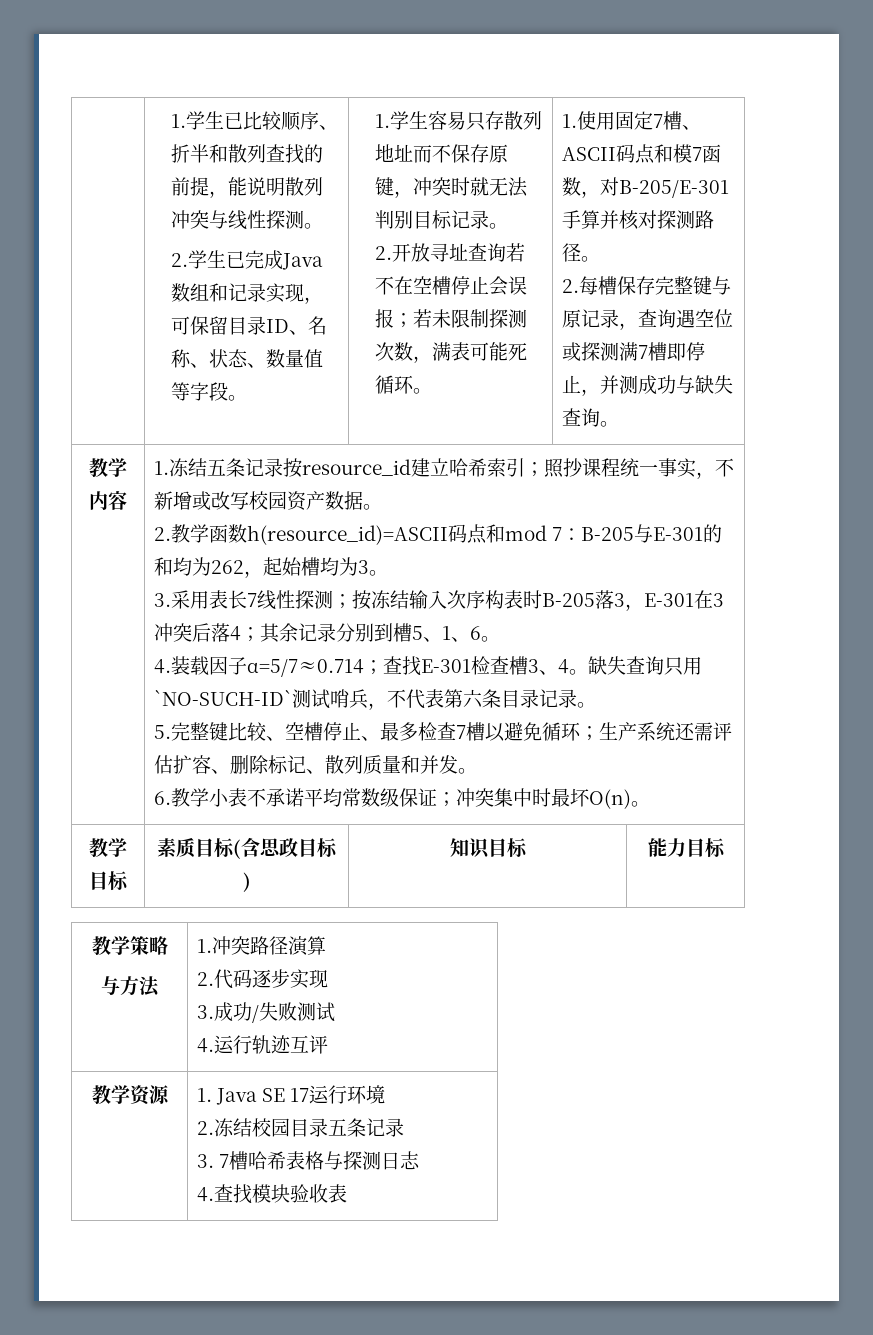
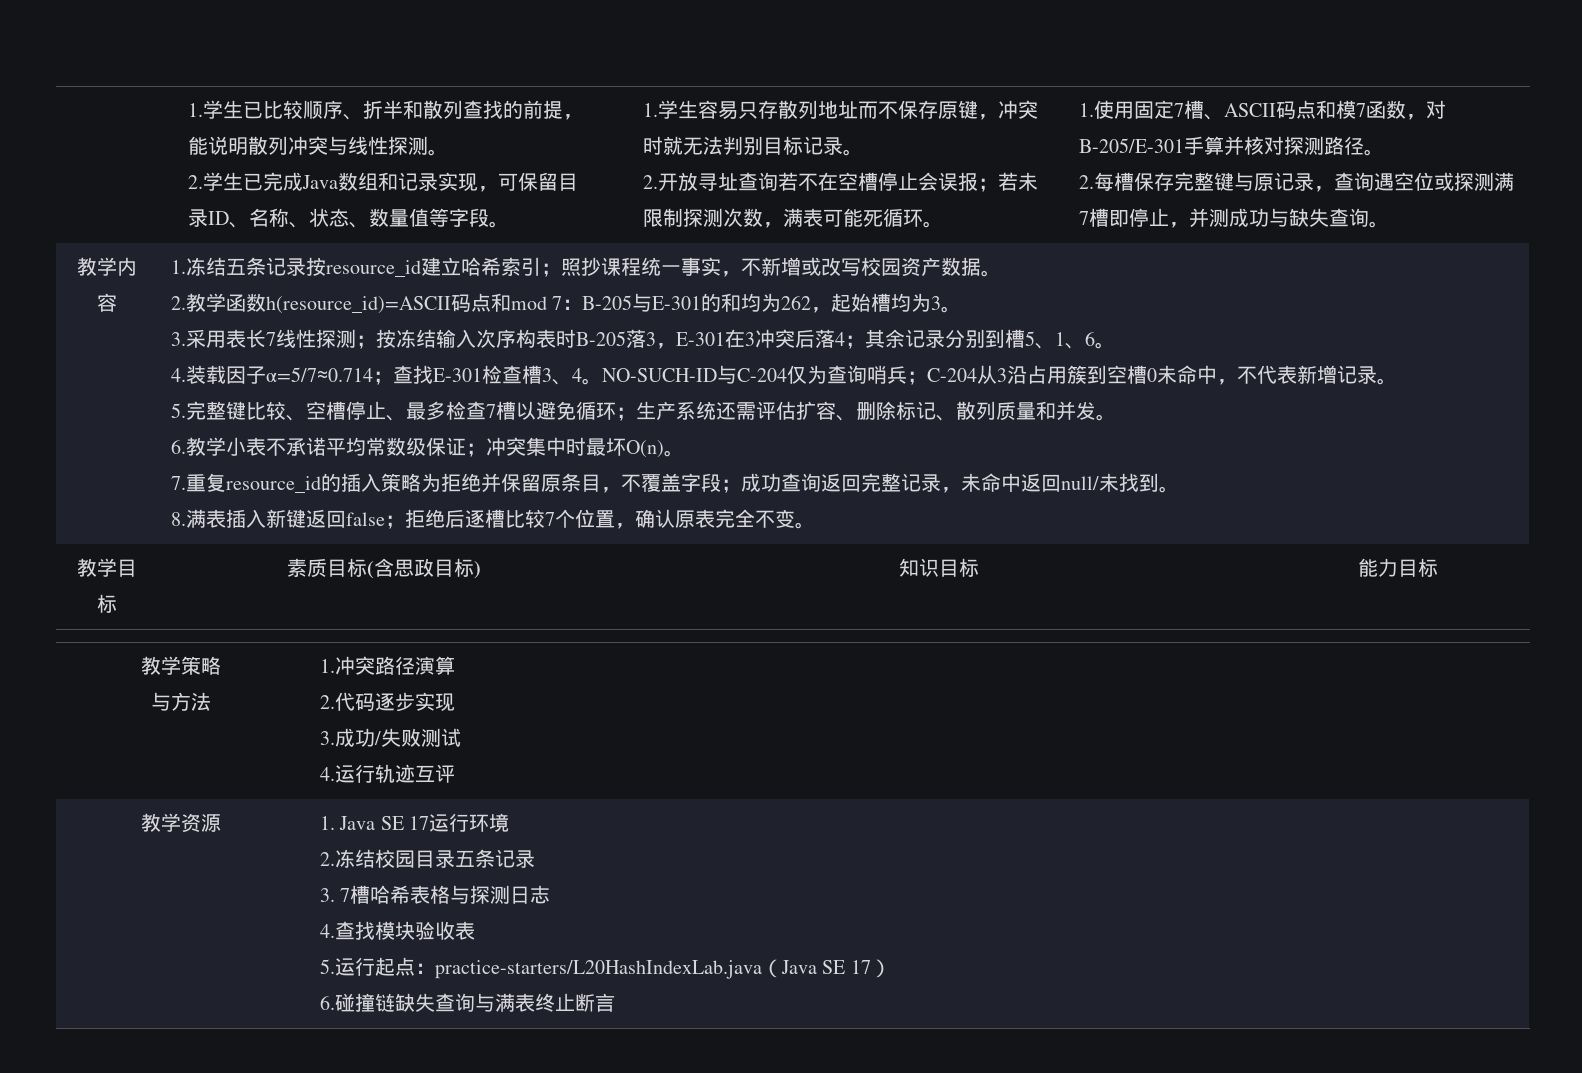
[587,656,702,676] [153,689,539,710] 缺失查询只用`NO-SUCH-ID`测试哨兵，不代表第六条目录 -> [601,365,1337,385] NO-SUCH-ID与C-204仅为查询哨兵；C-204从3沿占用簇到空槽0未命中，不代表新增
(650, 804) none -> [170,473,1179,493] [170,509,815,529] // 7.重复resource_id的插入策略为拒绝并保留原条目，不覆盖字段；成功查询返回完整记录，未命中返回null/未找到。 // 8.满表插入新键返回false；拒绝后逐槽比较7个位置，确认原表完全不变。
(347, 1193) none -> [319,957,891,979] [319,993,615,1012] // 5.运行起点：practice-starters/L20HashIndexLab.java（Java SE 17） // 6.碰撞链缺失查询与满表终止断言

